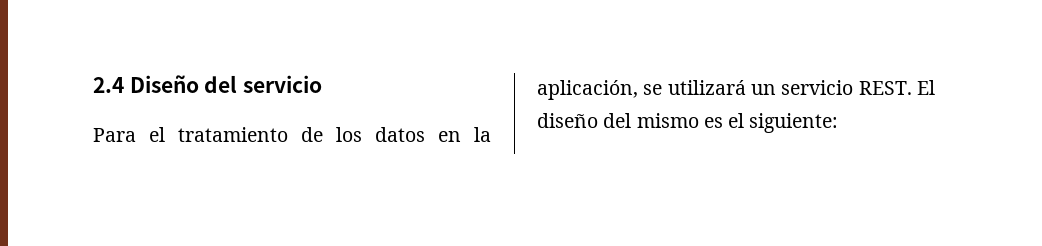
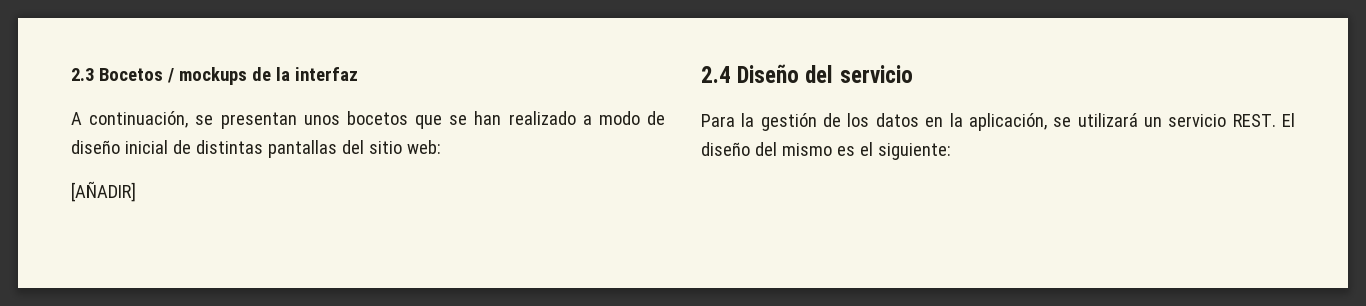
(93, 85) none -> [71,67,358,85] [71,111,665,129] [71,140,441,158] [71,181,136,202] 2.3 Bocetos / mockups de la interfaz // A continuación, se presentan unos bocetos que se han realizado a modo de diseño inicial de distintas pantallas del sitio web: // [AÑADIR] //
[149,127,288,142] el tratamiento -> [741,113,817,131] la gestión

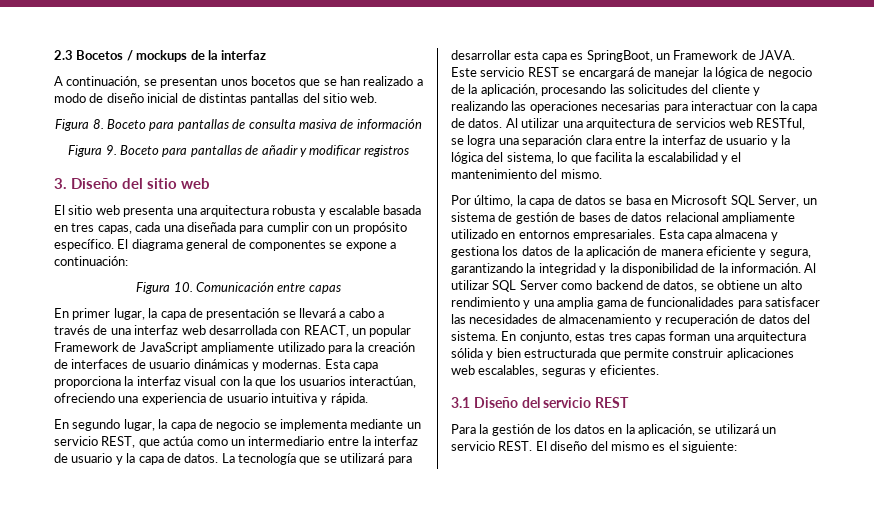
[406,140,441,154] [71,181,136,202] [701,66,731,83] web: // [AÑADIR] // 2.4 -> [350,93,378,103] [55,119,422,131] [68,145,409,157] [54,178,210,189] [54,205,422,217] [54,222,407,234] [54,239,396,251] [54,256,128,266] [136,282,341,294] [54,308,385,320] [54,325,412,337] [54,342,415,354] [54,359,378,371] [54,376,417,388] [54,393,368,405] [54,419,421,431] [54,436,419,448] [54,453,412,465] [451,50,795,62] [451,67,812,79] [451,84,760,96] [451,101,817,113] [451,118,806,130] [451,135,791,147] [451,152,742,164] [451,169,602,179] [451,195,817,207] [451,212,795,224] [451,229,778,241] [451,246,811,258] [451,263,817,275] [451,280,802,292] [451,297,820,309] [451,314,810,326] [451,331,806,343] [451,348,794,360] [451,365,659,377] [451,397,470,408] web. // Figura 8. Boceto para pantallas de consulta masiva de información // Figura 9. Boceto para pantallas de añadir y modificar registros // 3. Diseño del sitio web // El sitio web presenta una arquitectura robusta y escalable basada en tres capas, cada una diseñada para cumplir con un propósito específico. El diagrama general de componentes se expone a continuación: // Figura 10. Comunicación entre capas // En primer lugar, la capa de presentación se llevará a cabo a través de una interfaz web desarrollada con REACT, un popular Framework de JavaScript ampliamente utilizado para la creación de interfaces de usuario dinámicas y modernas. Esta capa proporciona la interfaz visual con la que los usuarios interactúan, ofreciendo una experiencia de usuario intuitiva y rápida. // En segundo lugar, la capa de negocio se implementa mediante un servicio REST, que actúa como un intermediario entre la interfaz de usuario y la capa de datos. La tecnología que se utilizará para desarrollar esta capa es SpringBoot, un Framework de JAVA. Este servicio REST se encargará de manejar la lógica de negocio de la aplicación, procesando las solicitudes del cliente y realizando las operaciones necesarias para interactuar con la capa de datos. Al utilizar una arquitectura de servicios web RESTful, se logra una separación clara entre la interfaz de usuario y la lógica del sistema, lo que facilita la escalabilidad y el mantenimiento del mismo. // Por último, la capa de datos se basa en Microsoft SQL Server, un sistema de gestión de bases de datos relacional ampliamente utilizado en entornos empresariales. Esta capa almacena y gestiona los datos de la aplicación de manera eficiente y segura, garantizando la integridad y la disponibilidad de la información. Al utilizar SQL Server como backend de datos, se obtiene un alto rendimiento y una amplia gama de funcionalidades para satisfacer las necesidades de almacenamiento y recuperación de datos del sistema. En conjunto, estas tres capas forman una arquitectura sólida y bien estructurada que permite construir aplicaciones web escalables, seguras y eficientes. // 3.1
(913, 74) none -> [595,397,630,408] REST

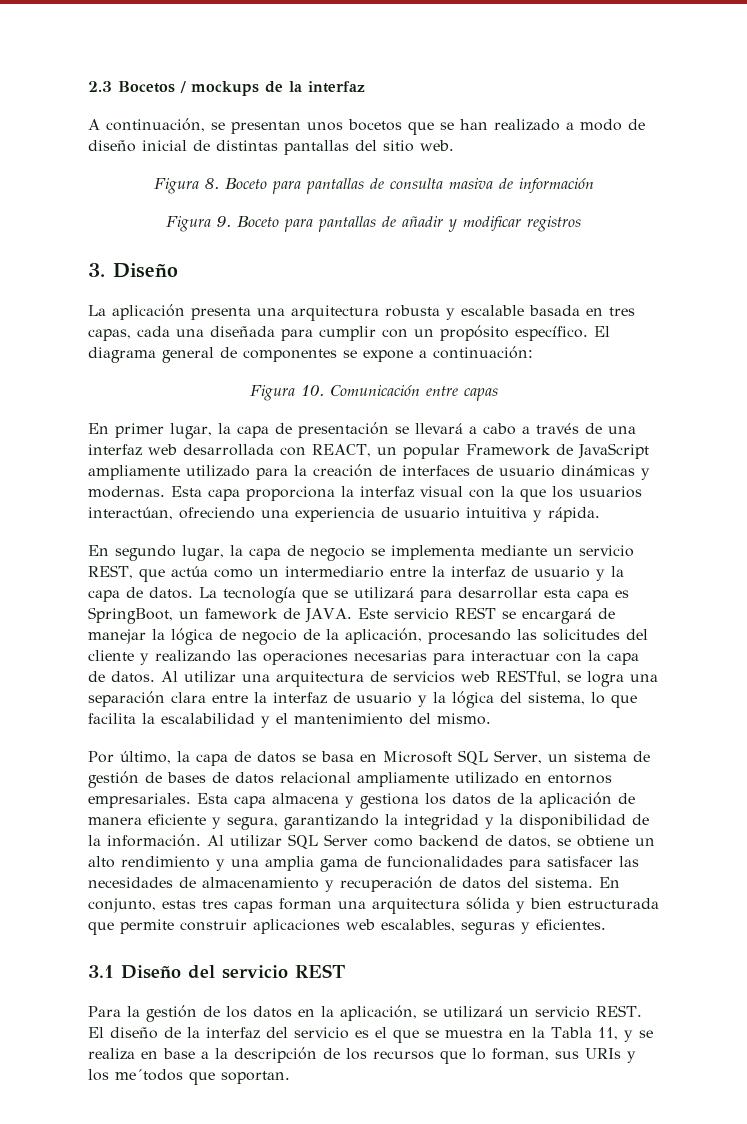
[122,178,210,189] [54,205,120,215] del sitio web // El sitio web -> [88,304,185,320] // La aplicación
[673,50,739,60] Framework -> [205,608,278,620] famework
[590,441,737,453] del mismo es el siguiente: -> [164,1027,653,1043] [88,1047,636,1064] [88,1069,290,1085] de la interfaz del servicio es el que se muestra en la Tabla 11, y se realiza en base a la descripción de los recursos que lo forman, sus URIs y los me´todos que soportan.

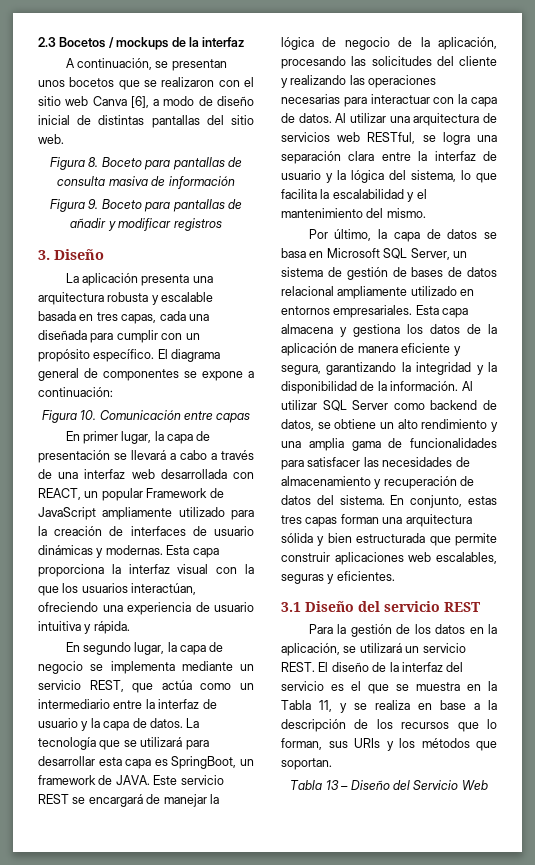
[460,119,560,131] han realizado -> [161,77,254,87] [38,96,149,108] realizaron con el sitio web Canva [6],
[205,608,278,620] famework -> [38,775,96,785] framework
[115,1069,183,1081] me´todos -> [421,738,470,748] métodos
(290, 1077) none -> [290,780,488,790] // Tabla 13 – Diseño del Servicio Web

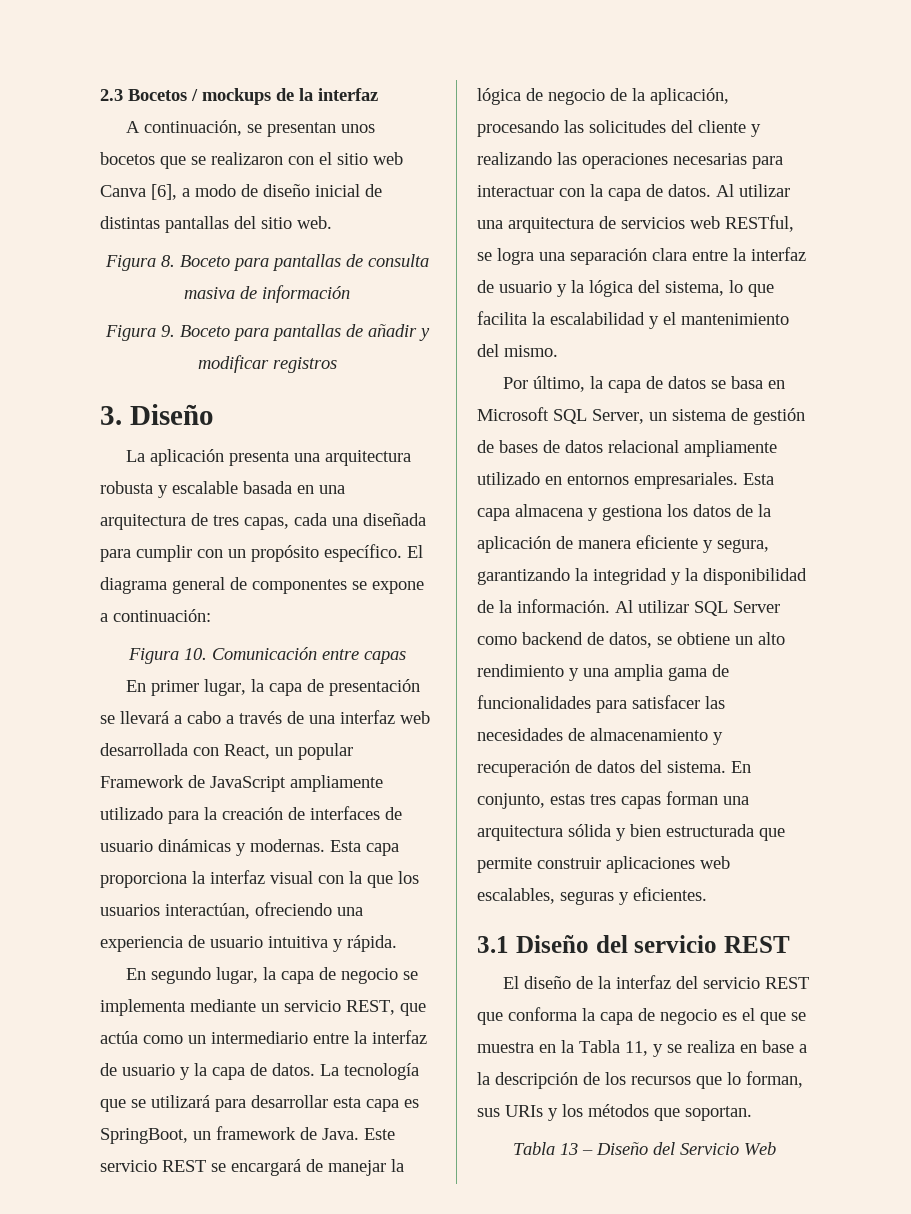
(94, 317) none -> [319,485,345,494] [100,513,208,530] una arquitectura de
[38,488,81,500] REACT, -> [224,744,270,759] React,
[115,775,150,785] JAVA. -> [322,1128,359,1140] Java.
[308,624,497,637] [281,643,466,656] [281,662,315,672] Para la gestión de los datos en la aplicación, se utilizará un servicio REST. -> (790, 944) none
(324, 686) none -> [765,977,810,989] [477,1007,717,1025] REST que conforma la capa de negocio

